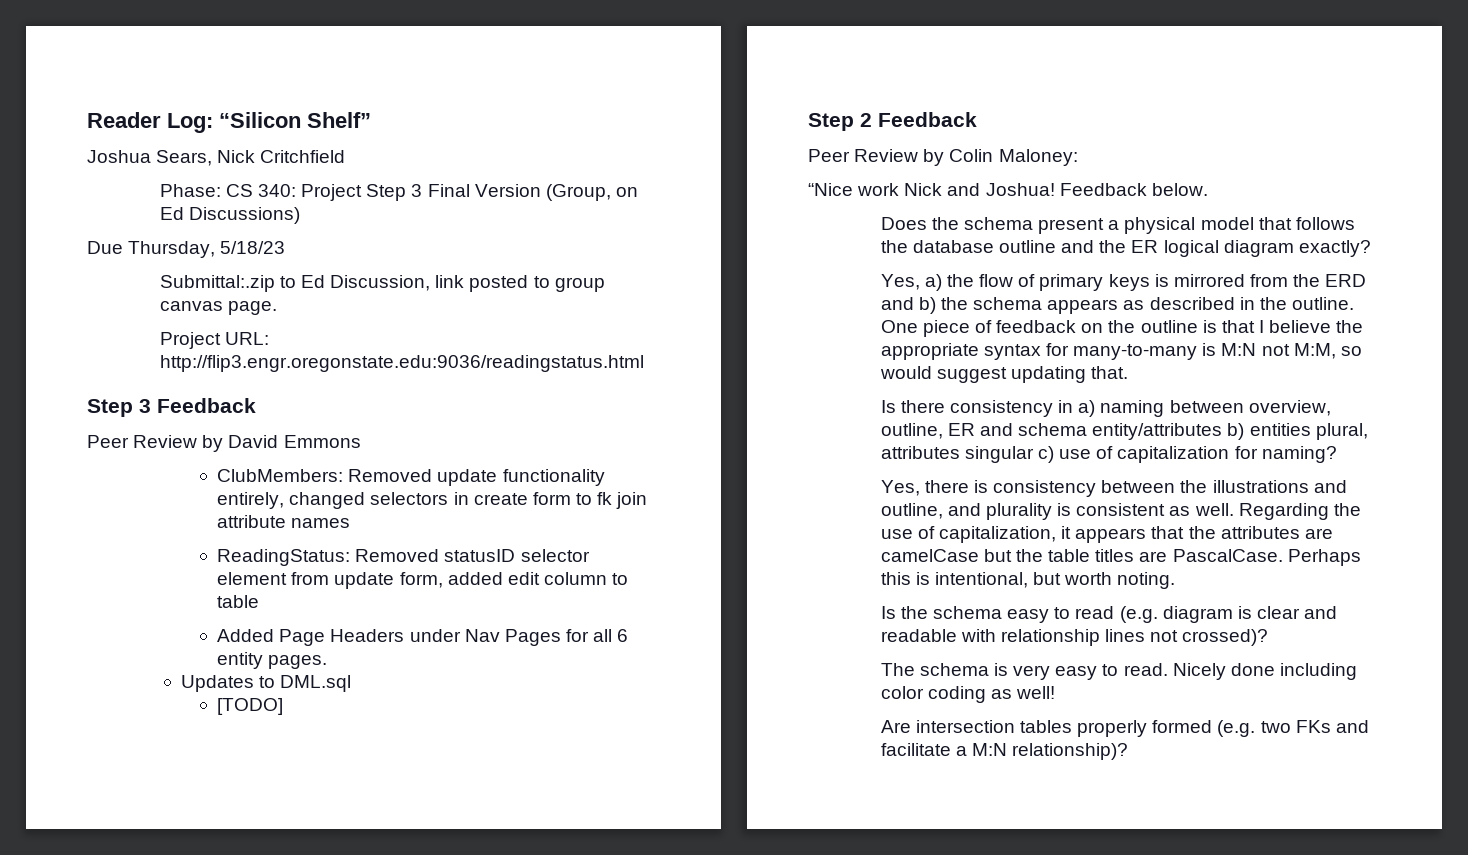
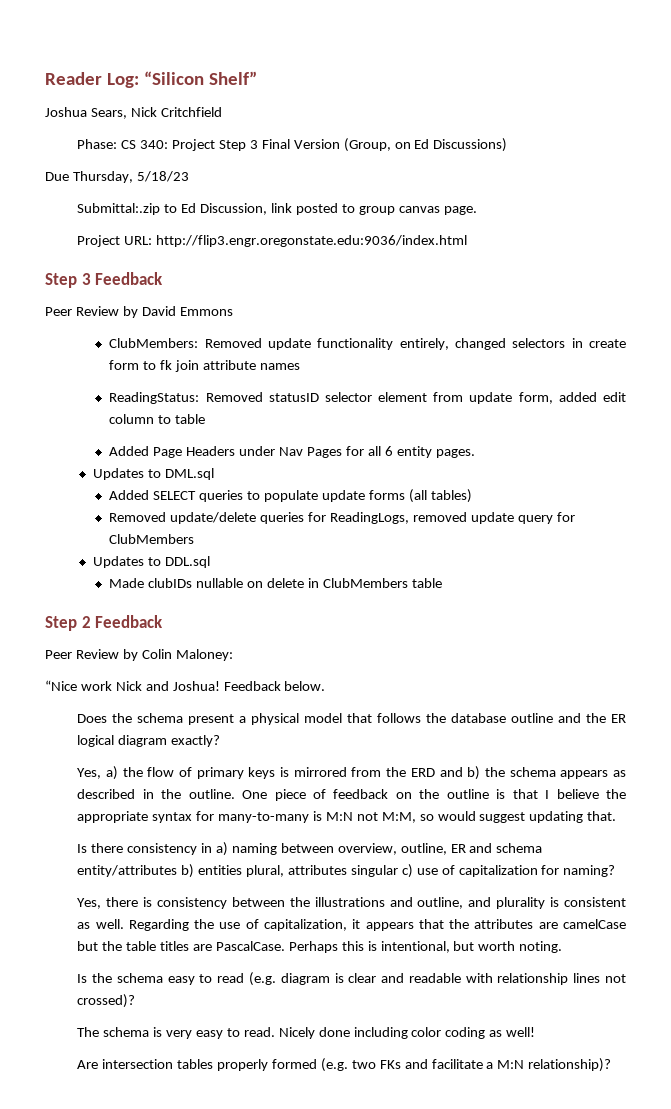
[159,355,644,372] http://flip3.engr.oregonstate.edu:9036/readingstatus.html -> [156,235,468,247] http://flip3.engr.oregonstate.edu:9036/index.html
[217,698,284,715] [TODO] -> [109,489,472,503] [109,512,575,524] [109,534,195,544] [93,556,211,568] [109,578,442,588] Added SELECT queries to populate update forms (all tables) // Removed update/delete queries for ReadingLogs, removed update query for ClubMembers // Updates to DDL.sql // Made clubIDs nullable on delete in ClubMembers table

